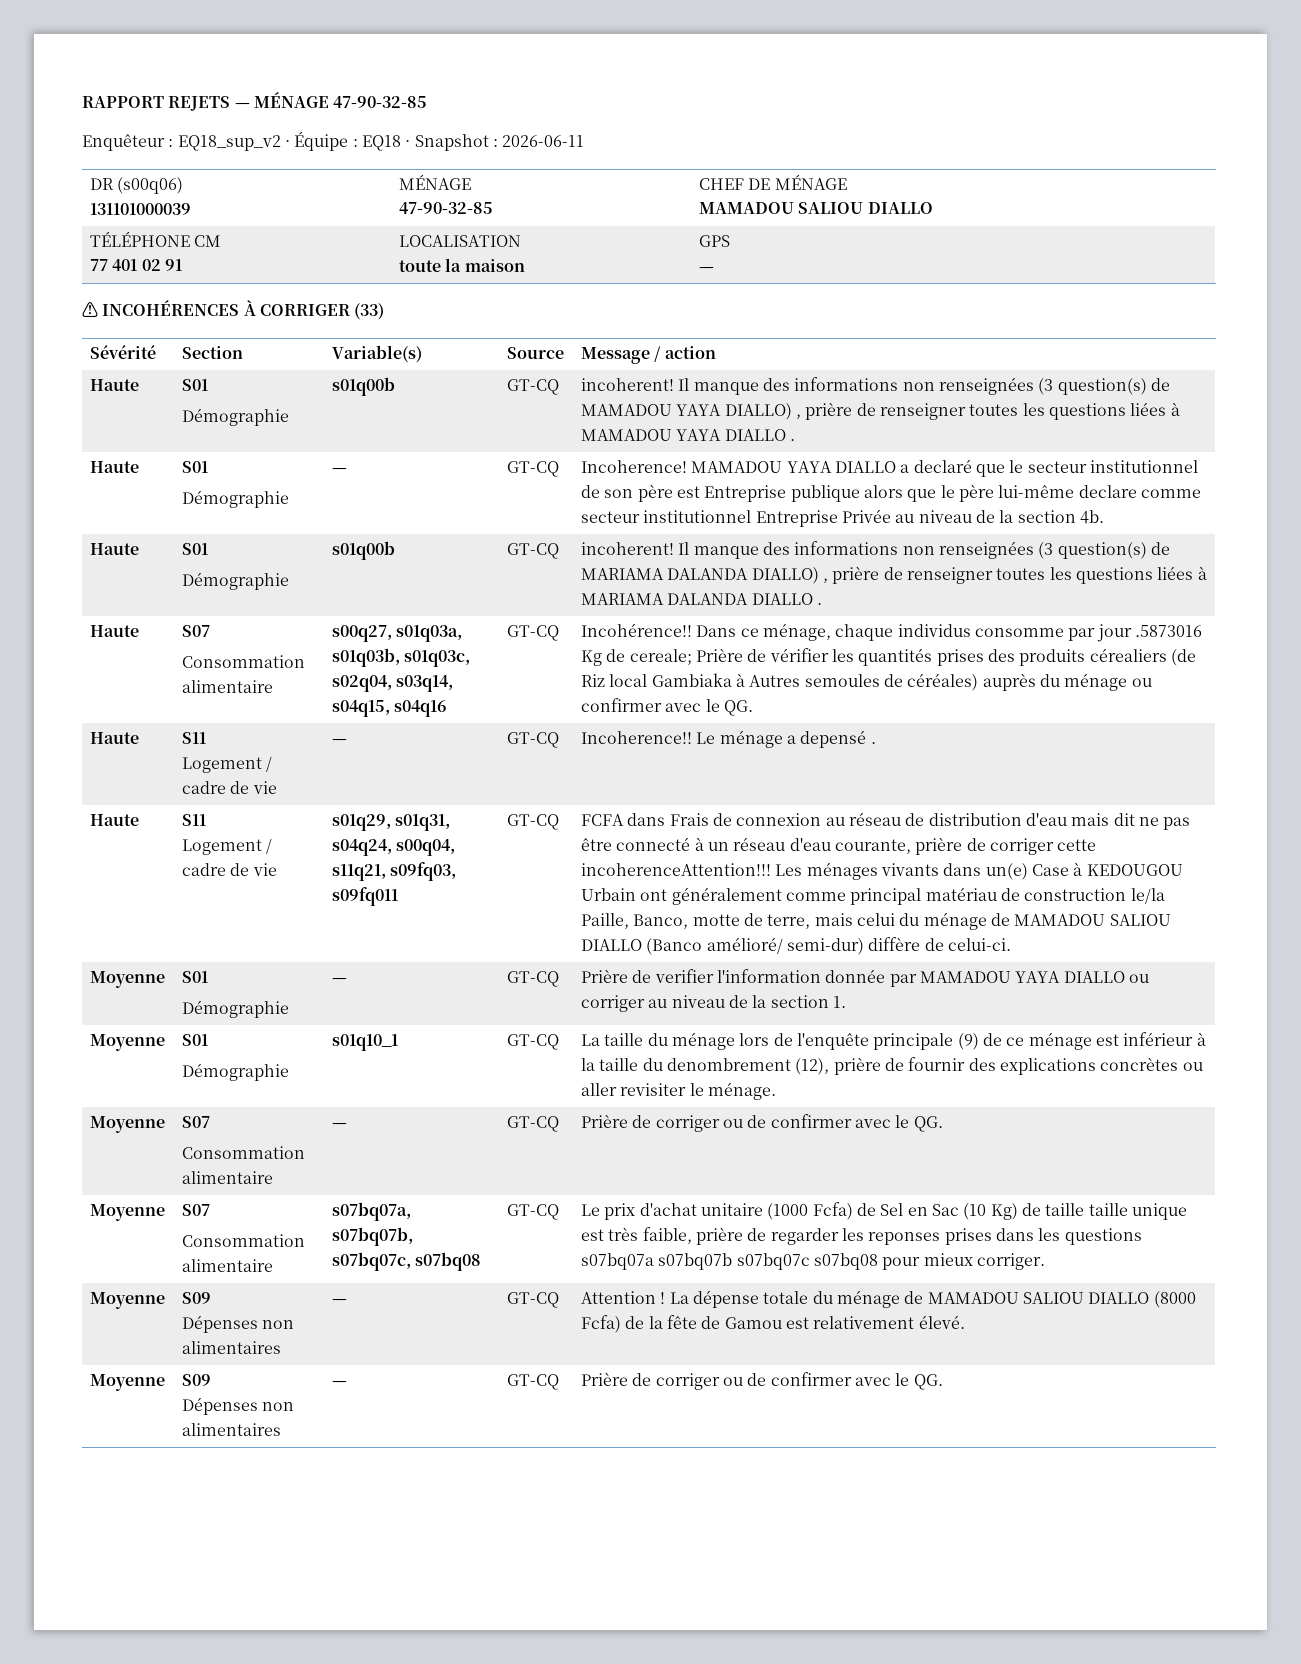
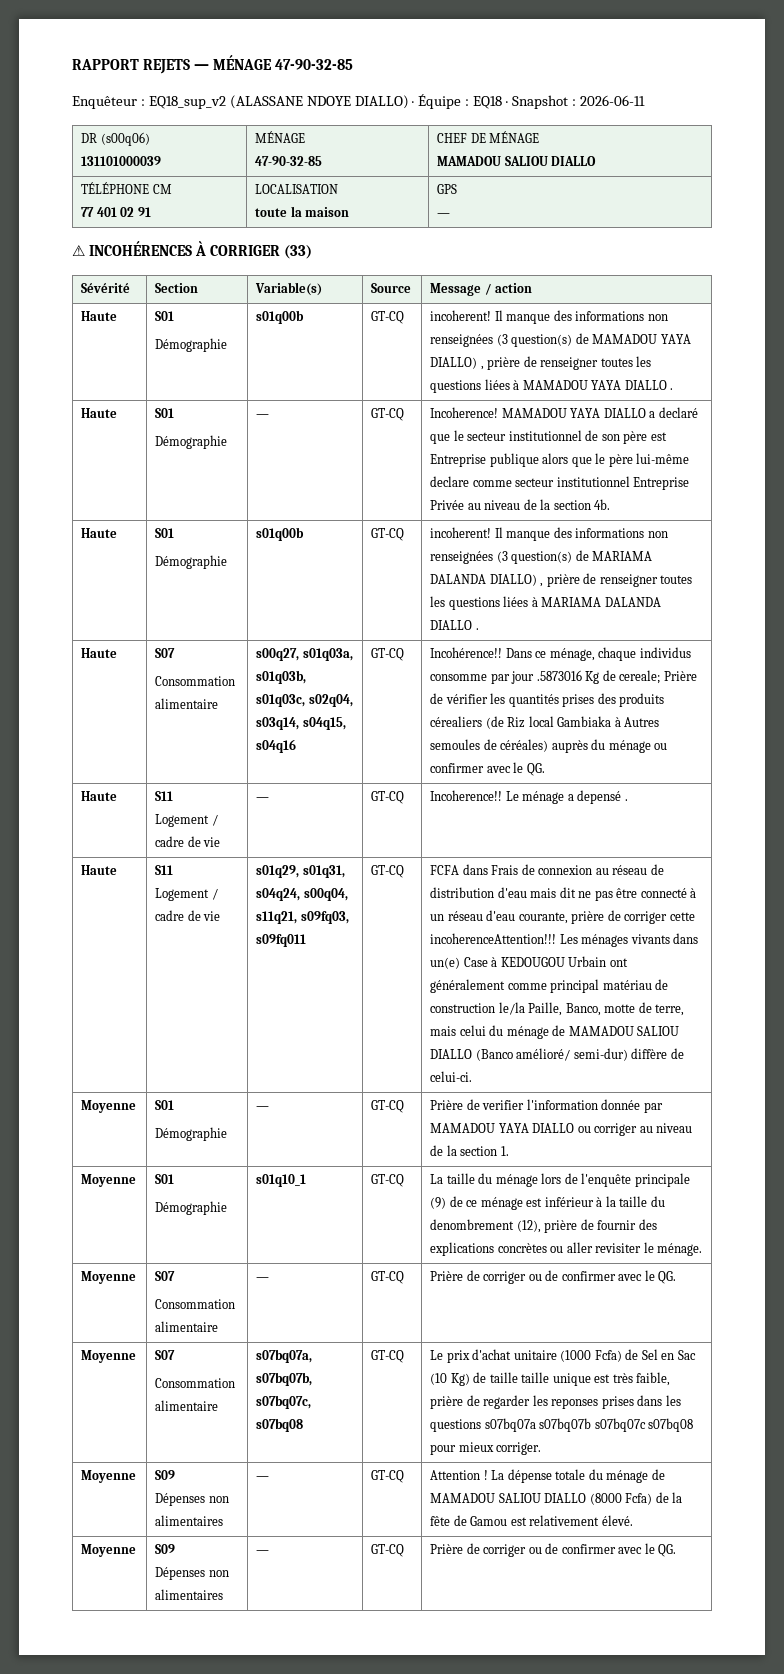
(281, 143) none -> [229,95,409,109] (ALASSANE NDOYE DIALLO)

